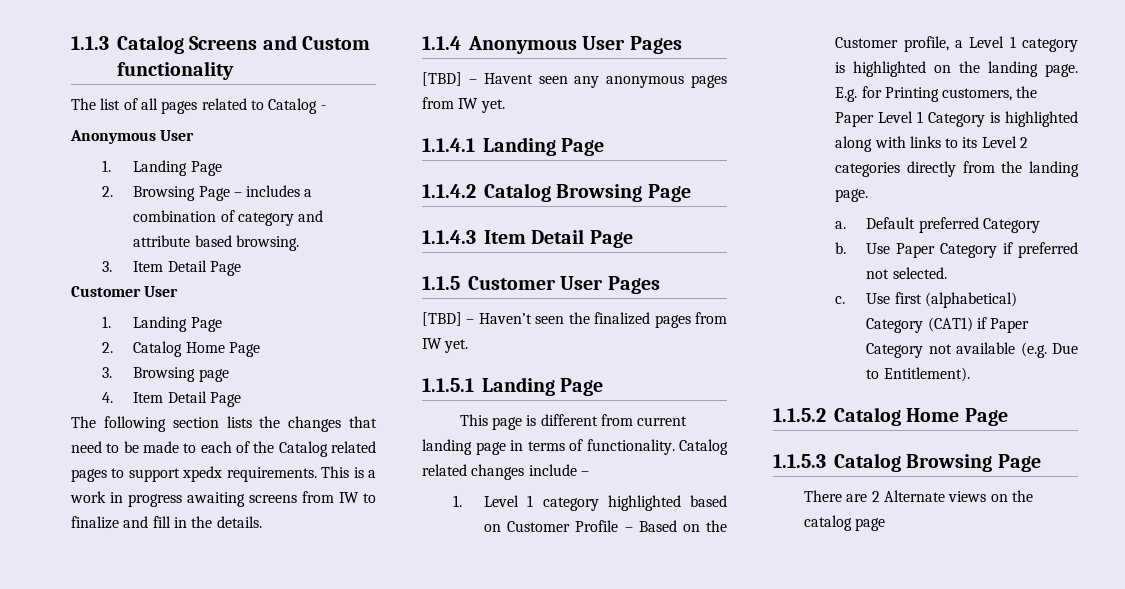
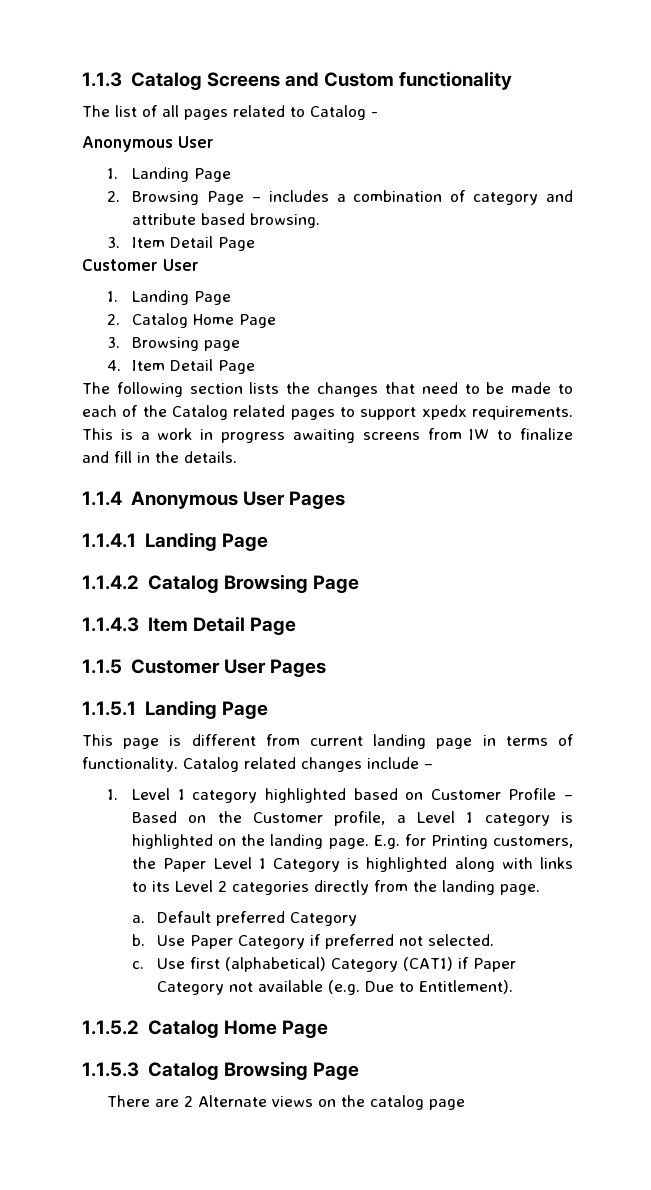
[422,72,727,88] [422,97,505,113] // [TBD] – Havent seen any anonymous pages from IW yet. -> (345, 500) none
[422,312,727,328] [422,338,469,353] // [TBD] – Haven’t seen the finalized pages from IW yet. -> (326, 668) none

